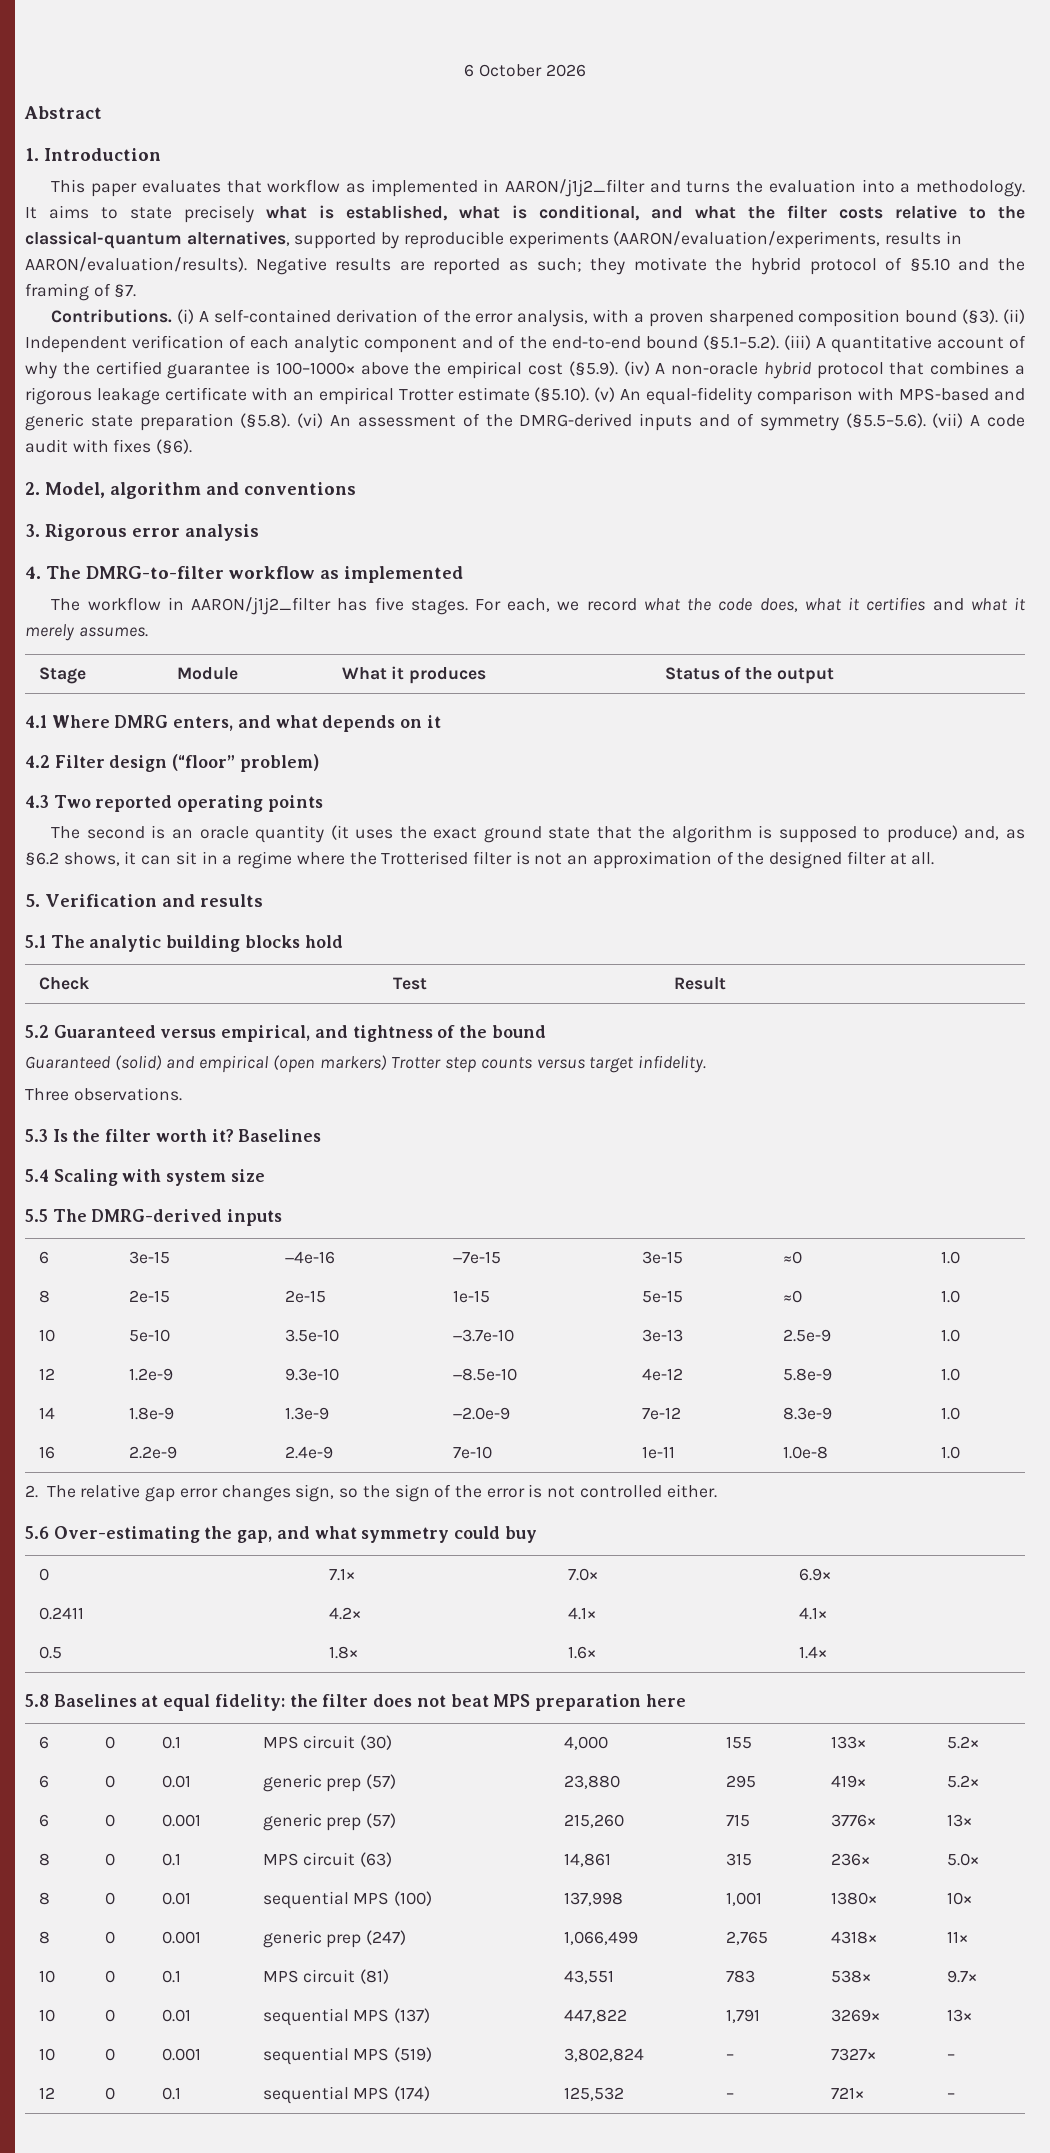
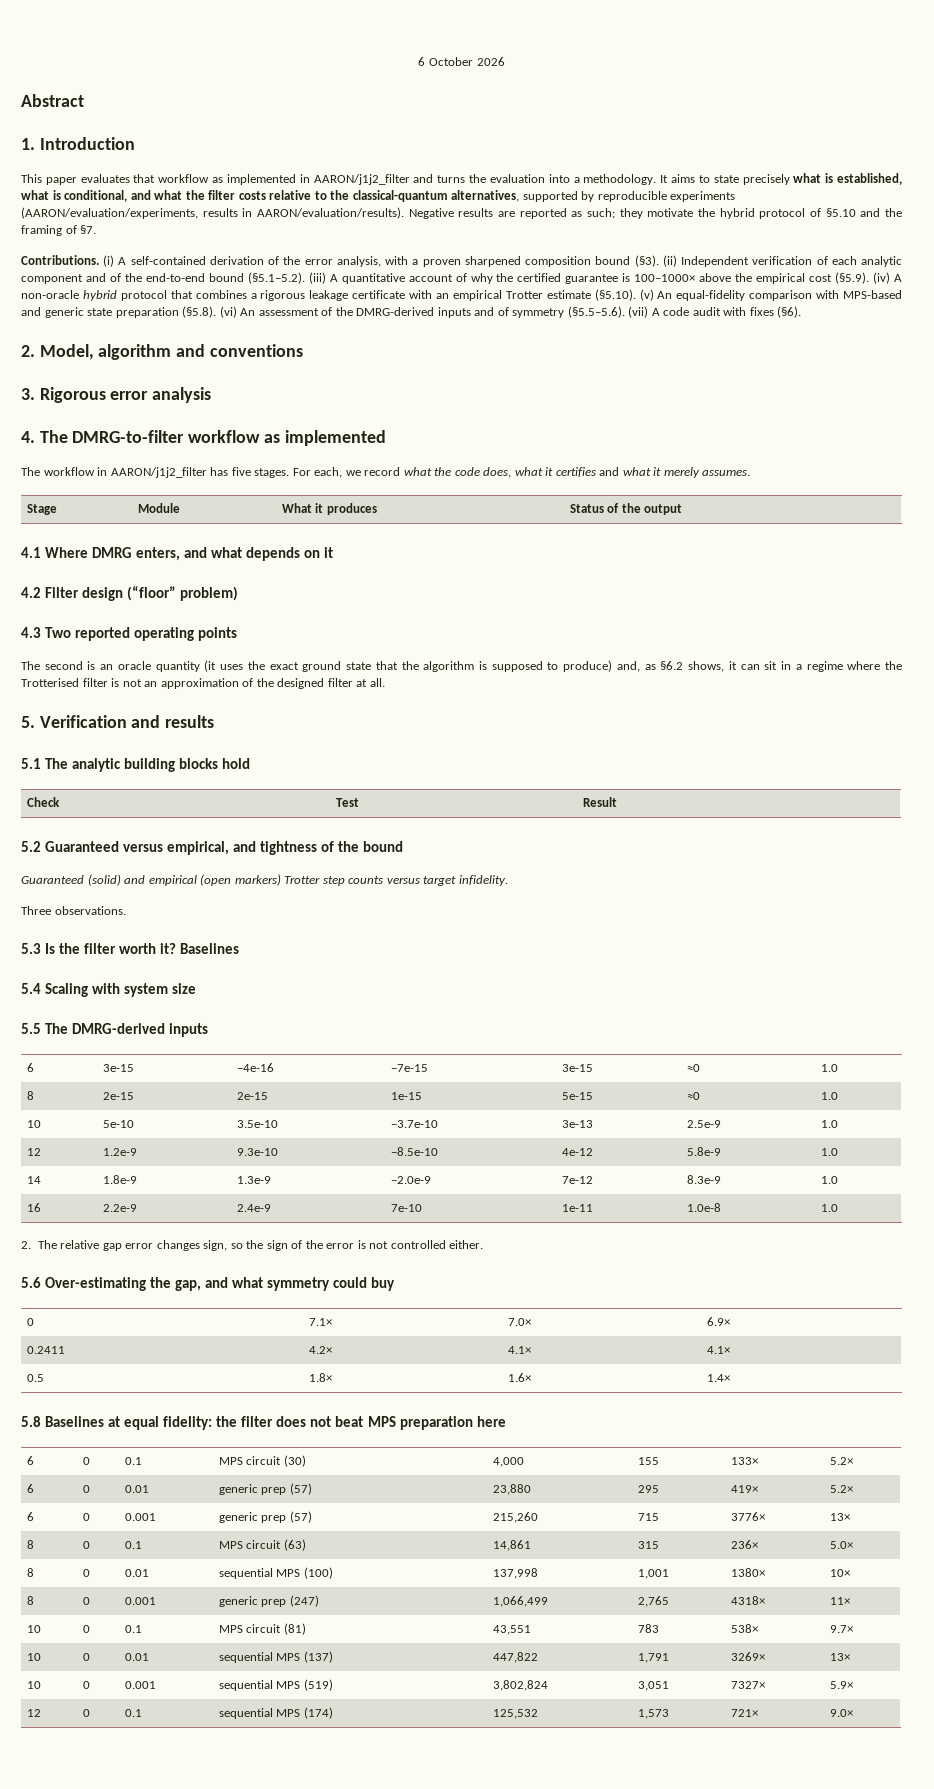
[725,2054,734,2060] – -> [637,1681,669,1691] 3,051
[946,2054,955,2060] – -> [829,1681,853,1689] 5.9×
[725,2093,734,2099] – -> [637,1709,669,1719] 1,573
[946,2093,955,2099] – -> [829,1709,853,1717] 9.0×

